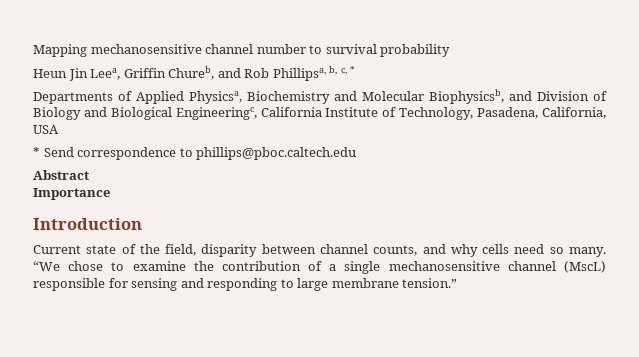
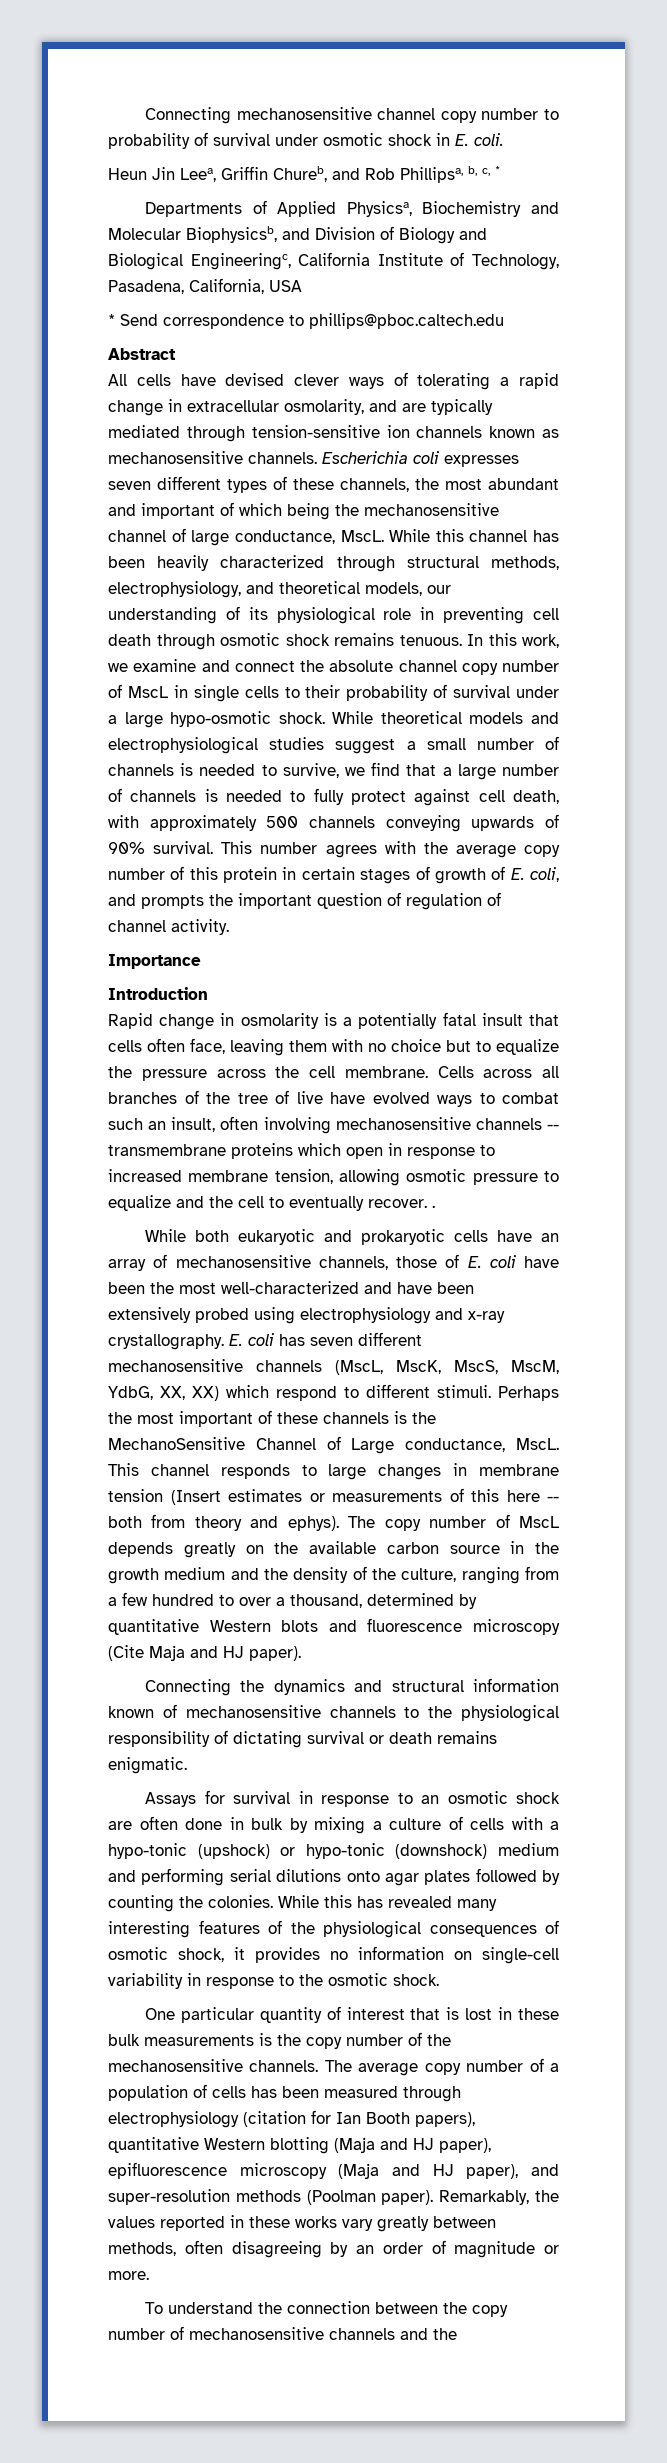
[33,44,254,57] Mapping mechanosensitive channel -> [145,107,477,124] Connecting mechanosensitive channel copy
[325,44,451,57] survival probability -> [108,132,504,149] probability of survival under osmotic shock in E. coli.
[33,188,110,200] [33,218,142,230] [33,244,606,257] [33,261,606,274] [33,278,458,291] Importance // Introduction // Current state of the field, disparity between channel counts, and why cells need so many. “We chose to examine the contribution of a single mechanosensitive channel (MscL) responsible for sensing and responding to large membrane tension.” -> [108,372,559,390] [108,399,493,416] [108,425,559,442] [108,451,519,467] [108,476,559,493] [108,502,499,520] [108,528,559,546] [108,555,559,572] [108,581,451,598] [108,606,559,624] [108,633,559,650] [108,659,559,675] [108,684,559,702] [108,711,559,728] [108,736,559,754] [108,762,559,780] [108,788,559,806] [108,814,559,832] [108,841,560,858] [108,866,559,884] [108,892,501,910] [108,919,229,935] [108,954,201,969] [108,987,208,1000] [108,1012,559,1030] [108,1038,559,1056] [108,1066,559,1081] [108,1090,559,1107] [108,1116,559,1134] [108,1143,495,1159] [108,1169,559,1186] [108,1195,435,1211] [145,1229,559,1245] [108,1254,559,1271] [108,1281,474,1294] [108,1307,505,1324] [108,1332,422,1350] [108,1359,559,1375] [108,1384,559,1401] [108,1410,436,1427] [108,1436,559,1454] [108,1463,559,1480] [108,1488,559,1505] [108,1514,560,1531] [108,1541,559,1558] [108,1566,559,1584] [108,1592,477,1609] [108,1618,560,1635] [108,1645,301,1661] [145,1678,559,1696] [108,1704,559,1722] [108,1730,497,1748] [108,1757,187,1774] [145,1790,560,1807] [108,1816,559,1834] [108,1843,559,1859] [108,1868,560,1886] [108,1895,497,1912] [108,1920,559,1938] [108,1946,559,1964] [108,1973,439,1989] [145,2006,559,2023] [108,2032,451,2049] [108,2058,559,2076] [108,2084,461,2102] [108,2110,475,2128] [108,2137,491,2154] [108,2162,559,2179] [108,2189,559,2205] [108,2215,496,2232] [108,2240,559,2258] [108,2271,149,2280] [145,2301,509,2317] [108,2326,457,2340] All cells have devised clever ways of tolerating a rapid change in extracellular osmolarity, and are typically mediated through tension-sensitive ion channels known as mechanosensitive channels. Escherichia coli expresses seven different types of these channels, the most abundant and important of which being the mechanosensitive channel of large conductance, MscL. While this channel has been heavily characterized through structural methods, electrophysiology, and theoretical models, our understanding of its physiological role in preventing cell death through osmotic shock remains tenuous. In this work, we examine and connect the absolute channel copy number of MscL in single cells to their probability of survival under a large hypo-osmotic shock. While theoretical models and electrophysiological studies suggest a small number of channels is needed to survive, we find that a large number of channels is needed to fully protect against cell death, with approximately 500 channels conveying upwards of 90% survival. This number agrees with the average copy number of this protein in certain stages of growth of E. coli, and prompts the important question of regulation of channel activity. // Importance // Introduction // Rapid change in osmolarity is a potentially fatal insult that cells often face, leaving them with no choice but to equalize the pressure across the cell membrane. Cells across all branches of the tree of live have evolved ways to combat such an insult, often involving mechanosensitive channels -- transmembrane proteins which open in response to increased membrane tension, allowing osmotic pressure to equalize and the cell to eventually recover. . // While both eukaryotic and prokaryotic cells have an array of mechanosensitive channels, those of E. coli have been the most well-characterized and have been extensively probed using electrophysiology and x-ray crystallography. E. coli has seven different mechanosensitive channels (MscL, MscK, MscS, MscM, YdbG, XX, XX) which respond to different stimuli. Perhaps the most important of these channels is the MechanoSensitive Channel of Large conductance, MscL. This channel responds to large changes in membrane tension (Insert estimates or measurements of this here -- both from theory and ephys). The copy number of MscL depends greatly on the available carbon source in the growth medium and the density of the culture, ranging from a few hundred to over a thousand, determined by quantitative Western blots and fluorescence microscopy (Cite Maja and HJ paper). // Connecting the dynamics and structural information known of mechanosensitive channels to the physiological responsibility of dictating survival or death remains enigmatic. // Assays for survival in response to an osmotic shock are often done in bulk by mixing a culture of cells with a hypo-tonic (upshock) or hypo-tonic (downshock) medium and performing serial dilutions onto agar plates followed by counting the colonies. While this has revealed many interesting features of the physiological consequences of osmotic shock, it provides no information on single-cell variability in response to the osmotic shock. // One particular quantity of interest that is lost in these bulk measurements is the copy number of the mechanosensitive channels. The average copy number of a population of cells has been measured through electrophysiology (citation for Ian Booth papers), quantitative Western blotting (Maja and HJ paper), epifluorescence microscopy (Maja and HJ paper), and super-resolution methods (Poolman paper). Remarkably, the values reported in these works vary greatly between methods, often disagreeing by an order of magnitude or more. // To understand the connection between the copy number of mechanosensitive channels and the

